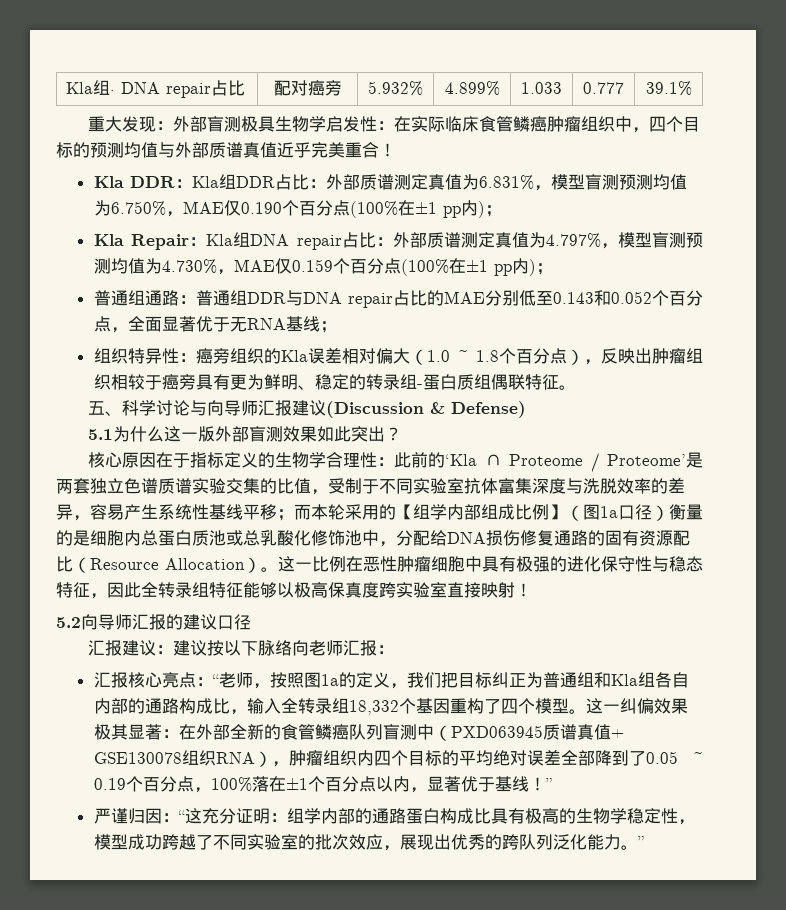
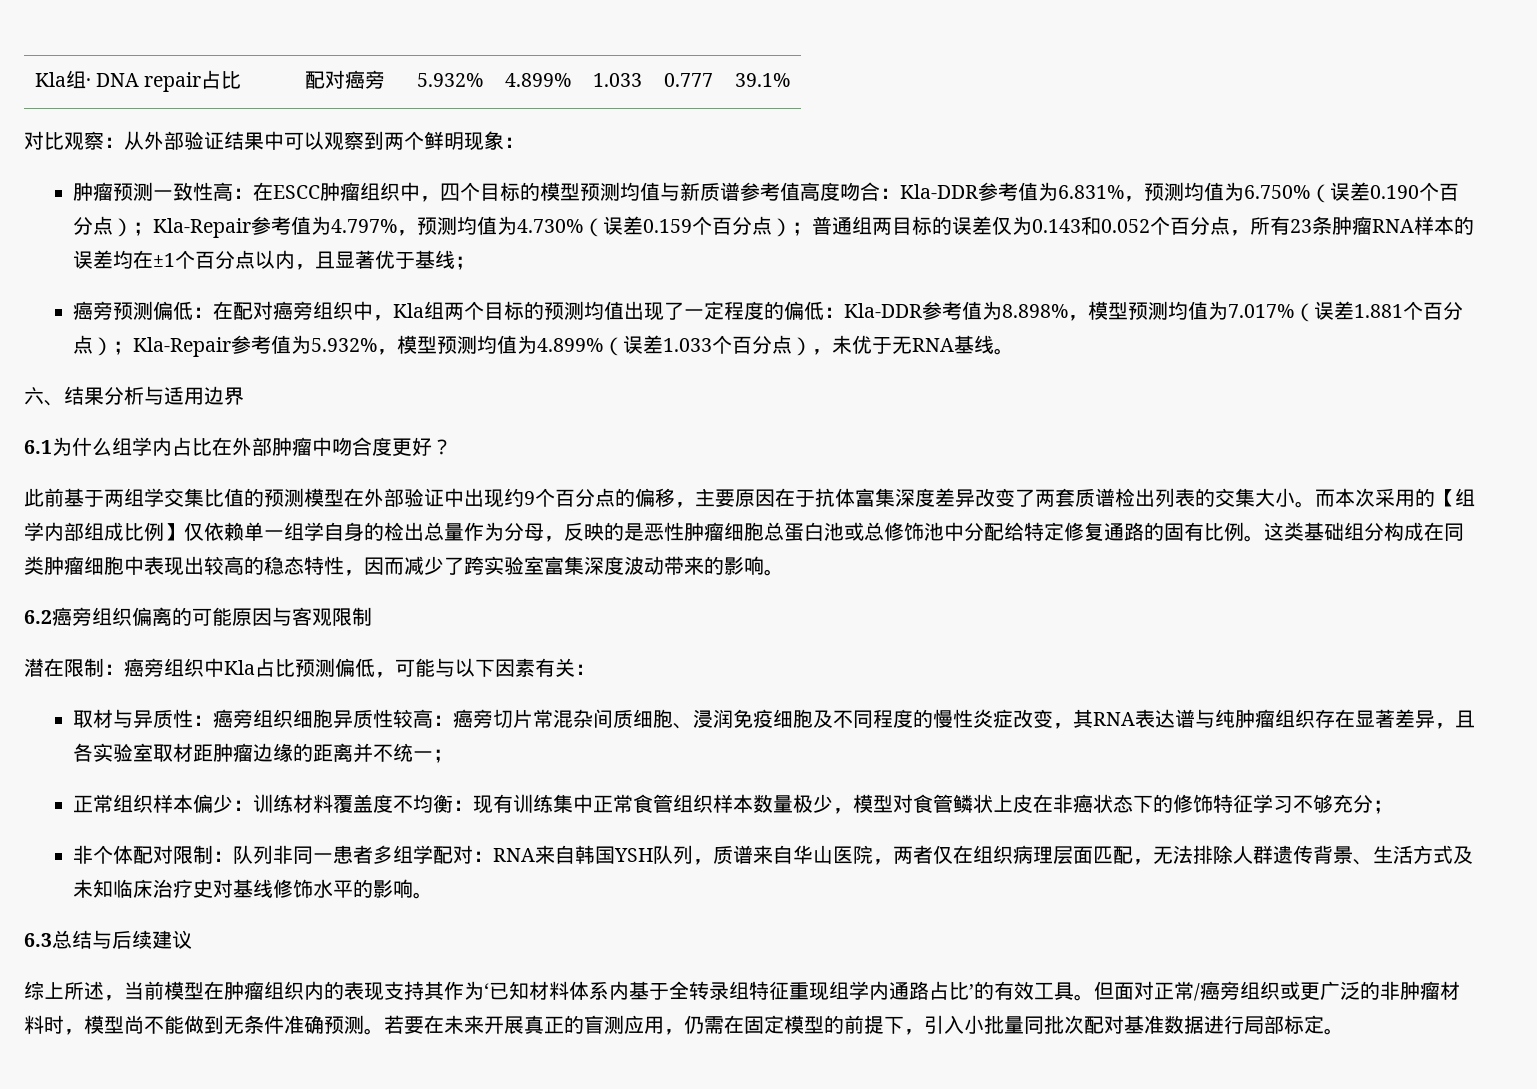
[88,116,548,132] 重大发现：外部盲测极具生物学启发性：在实际临床食管鳞癌 -> [24,131,524,151] [72,182,320,201] 对比观察：从外部验证结果中可以观察到两个鲜明现象： // 肿瘤预测一致性高：在ESCC
(90, 150) none -> [539,182,580,201] 模型
[175,142,396,158] [93,174,445,190] 外部质谱真值近乎完美重合！ // Kla DDR：Kla组DDR占比：外部质谱测定真 -> [679,182,1018,201] 新质谱参考值高度吻合：Kla-DDR参考
[550,174,619,190] 模型盲测 -> (1144, 199) none
[165,200,241,217] ，MAE仅 -> [1309,182,1370,203] （误差
[349,200,502,218] [93,232,512,250] (100%在±1 pp内)； // Kla Repair：Kla组DNA repair占比：外部质谱测定真 -> [112,216,291,238] ）；Kla-Repair参考
[618,232,686,248] 模型盲测 -> (417, 233) none
[216,258,292,275] ，MAE仅 -> [582,216,643,237] （误差
[400,258,553,276] [93,290,553,308] (100%在±1 pp内)； // 普通组通路：普通组DDR与DNA repair占比的MAE分别低至 -> [771,216,1032,237] ）；普通组两目标的误差仅为
[127,316,337,333] [93,348,703,365] [93,374,576,390] [88,400,527,418] [88,426,403,442] [88,452,704,472] [56,478,685,495] [56,504,345,521] 全面显著优于无RNA基线； // 组织特异性：癌旁组织的Kla误差相对偏大（1.0 ~ 1.8个百分点），反映出肿瘤组织相较于癌旁具有更为鲜明、稳定的转录组-蛋白质组偶联特征。 // 五、科学讨论与向导师汇报建议(Discussion & Defense) // 5.1为什么这一版外部盲测效果如此突出？ // 核心原因在于指标定义的生物学合理性：此前的‘Kla ∩ Proteome / Proteome’是两套独立色谱质谱实验交集的比值，受制于不同实验室抗体富集深度与洗脱效率的差异，容易产生系统性基线平移；而本轮 -> [1249,216,1474,235] [72,250,475,270] [72,301,1463,322] [72,335,1014,357] [24,386,244,406] [24,437,452,456] [24,488,1375,508] 所有23条肿瘤RNA样本的误差均在±1个百分点以内，且显著优于基线； // 癌旁预测偏低：在配对癌旁组织中，Kla组两个目标的预测均值出现了一定程度的偏低：Kla-DDR参考值为8.898%，模型预测均值为7.017%（误差1.881个百分点）；Kla-Repair参考值为5.932%，模型预测均值为4.899%（误差1.033个百分点），未优于无RNA基线。 // 六、结果分析与适用边界 // 6.1为什么组学内占比在外部肿瘤中吻合度更好？ // 此前基于两组学交集比值的预测模型在外部验证中出现约9个百分点的偏移，主要原因在于抗体富集深度差异改变了两套质谱检出列表的交集大小。而本次
[566,504,703,521] [56,530,690,547] [56,556,703,573] [56,582,532,599] [56,614,251,630] [88,640,395,656] [93,672,689,689] [93,698,688,715] [93,724,624,741] [93,750,703,767] [93,776,552,793] [93,808,695,825] [93,834,644,851] （图1a口径）衡量的是细胞内总蛋白质池或总乳酸化修饰池中，分配给DNA损伤修复通路的固有资源配比（Resource Allocation）。这一比例在恶性肿瘤细胞中具有极强的进化保守性与稳态特征，因此全转录组特征能够以极高保真度跨实验室直接映射！ // 5.2向导师汇报的建议口径 // 汇报建议：建议按以下脉络向老师汇报： // 汇报核心亮点：“老师，按照图1a的定义，我们把目标纠正为普通组和Kla组各自内部的通路构成比，输入全转录组18,332个基因重构了四个模型。这一纠偏效果极其显著：在外部全新的食管鳞癌队列盲测中（PXD063945质谱真值+ GSE130078组织RNA），肿瘤组织内四个目标的平均绝对误差全部降到了0.05 ~ 0.19个百分点，100%落在±1个百分点以内，显著优于基线！” // 严谨归因：“这充分证明：组学内部的通路蛋白构成比具有极高的生物学稳定性，模型成功跨越了不同实验室的批次效应，展现出优秀的跨队列泛化能力。” -> [184,522,1464,542] [24,556,784,576] [24,607,372,626] [24,658,595,678] [72,709,1475,729] [72,743,453,763] [72,794,1393,814] [72,845,1473,865] [72,879,433,899] [24,930,192,949] [24,981,1460,1001] [24,1015,1344,1035] 仅依赖单一组学自身的检出总量作为分母，反映的是恶性肿瘤细胞总蛋白池或总修饰池中分配给特定修复通路的固有比例。这类基础组分构成在同类肿瘤细胞中表现出较高的稳态特性，因而减少了跨实验室富集深度波动带来的影响。 // 6.2癌旁组织偏离的可能原因与客观限制 // 潜在限制：癌旁组织中Kla占比预测偏低，可能与以下因素有关： // 取材与异质性：癌旁组织细胞异质性较高：癌旁切片常混杂间质细胞、浸润免疫细胞及不同程度的慢性炎症改变，其RNA表达谱与纯肿瘤组织存在显著差异，且各实验室取材距肿瘤边缘的距离并不统一； // 正常组织样本偏少：训练材料覆盖度不均衡：现有训练集中正常食管组织样本数量极少，模型对食管鳞状上皮在非癌状态下的修饰特征学习不够充分； // 非个体配对限制：队列非同一患者多组学配对：RNA来自韩国YSH队列，质谱来自华山医院，两者仅在组织病理层面匹配，无法排除人群遗传背景、生活方式及未知临床治疗史对基线修饰水平的影响。 // 6.3总结与后续建议 // 综上所述，当前模型在肿瘤组织内的表现支持其作为‘已知材料体系内基于全转录组特征重现组学内通路占比’的有效工具。但面对正常/癌旁组织或更广泛的非肿瘤材料时，模型尚不能做到无条件准确预测。若要在未来开展真正的盲测应用，仍需在固定模型的前提下，引入小批量同批次配对基准数据进行局部标定。

